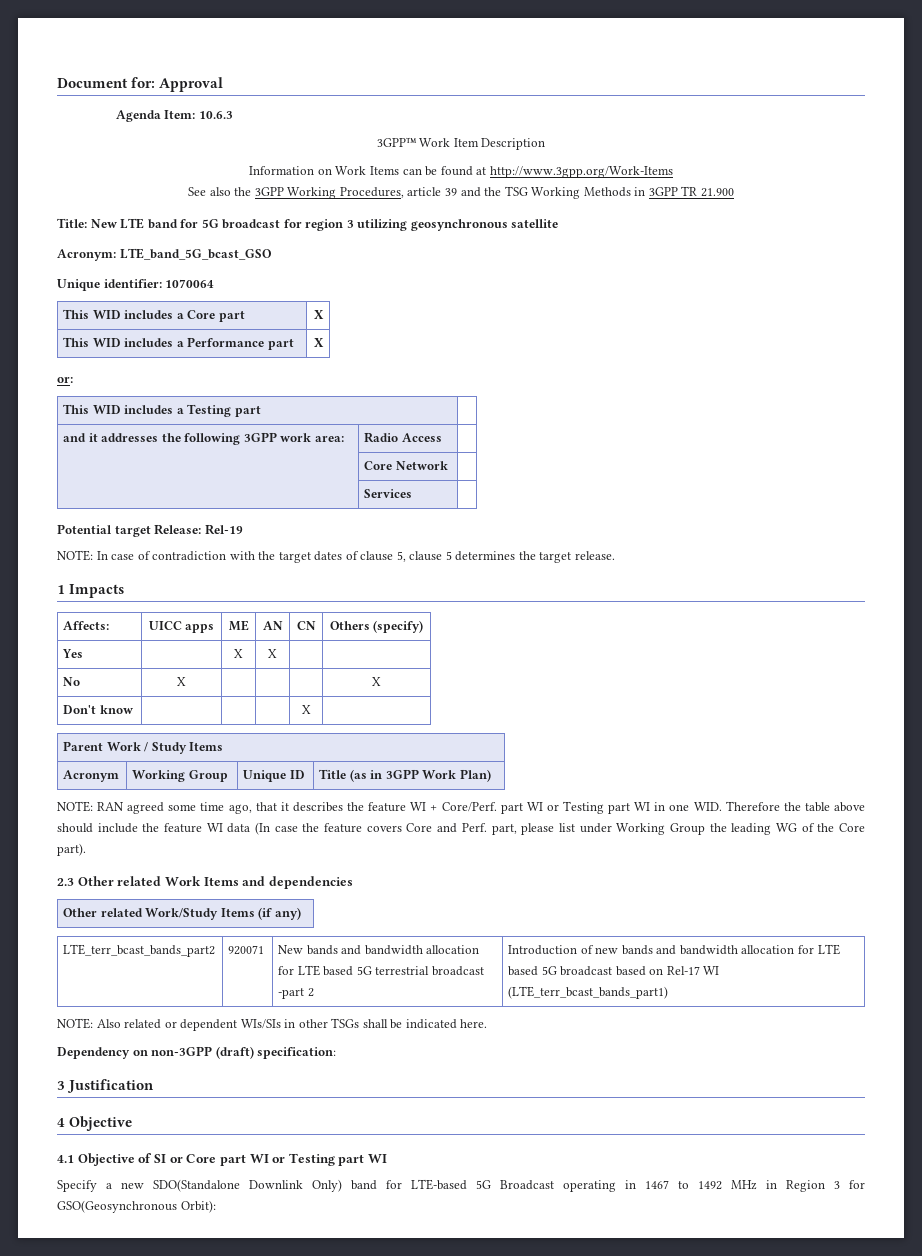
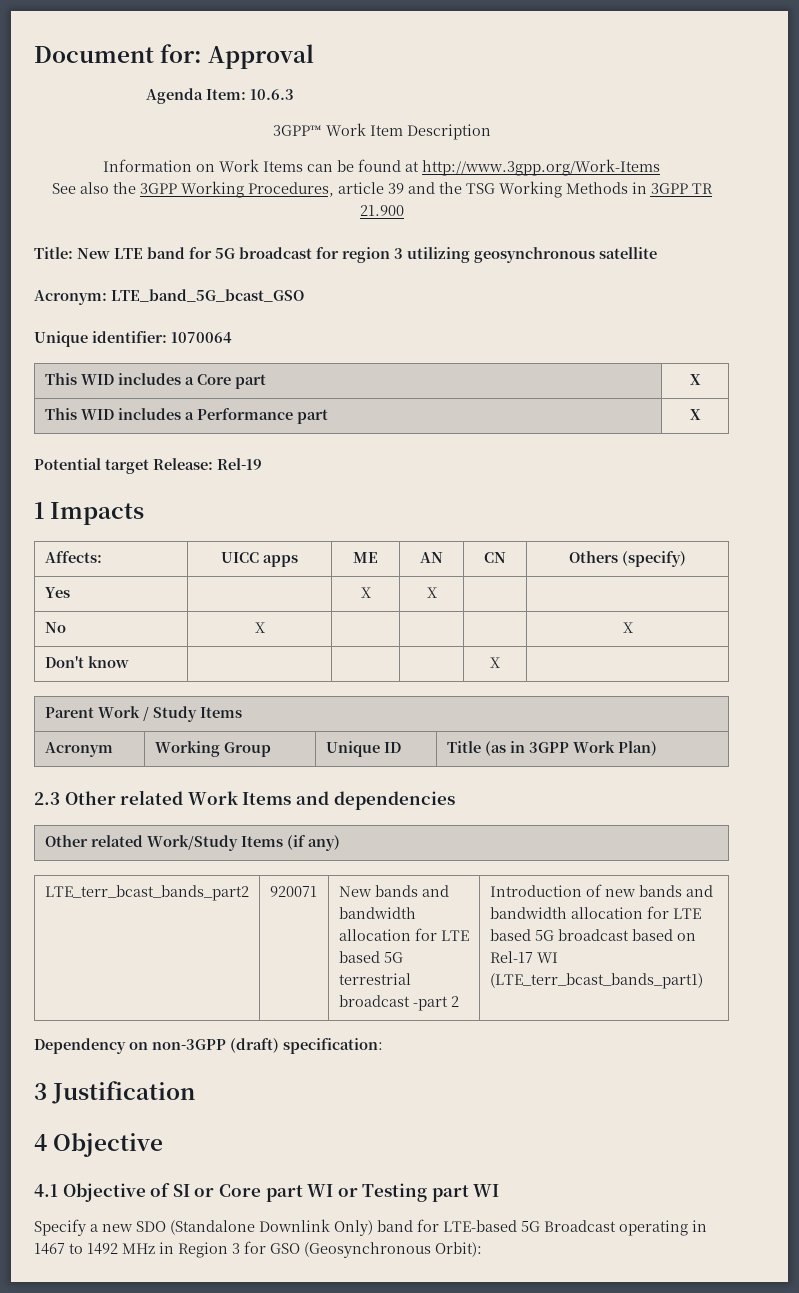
[57,377,73,383] [63,404,261,417] [63,432,345,445] [364,432,442,443] [364,461,448,470] [364,489,413,498] [57,524,243,537] [57,550,615,563] or: // This WID includes a Testing part | // and it addresses the following 3GPP work area: | Radio Access | // | Core Network | // | Services | // Potential target Release: Rel-19 // NOTE: In case of contradiction with the target dates of clause 5, clause 5 determines the target release. -> [34,458,262,474] Potential target Release: Rel-19
[57,801,866,814] [57,822,865,835] [57,843,86,856] // NOTE: RAN agreed some time ago, that it describes the feature WI + Core/Perf. part WI or Testing part WI in one WID. Therefore the table above should include the feature WI data (In case the feature covers Core and Perf. part, please list under Working Group the leading WG of the Core part). -> (657, 748) none
[57,1018,488,1031] // NOTE: Also related or dependent WIs/SIs in other TSGs shall be indicated here. -> (703, 981) none
[153,1179,240,1192] SDO(Standalone -> [136,1220,255,1235] SDO (Standalone
[57,1200,177,1213] GSO(Geosynchronous -> [270,1242,431,1258] GSO (Geosynchronous

